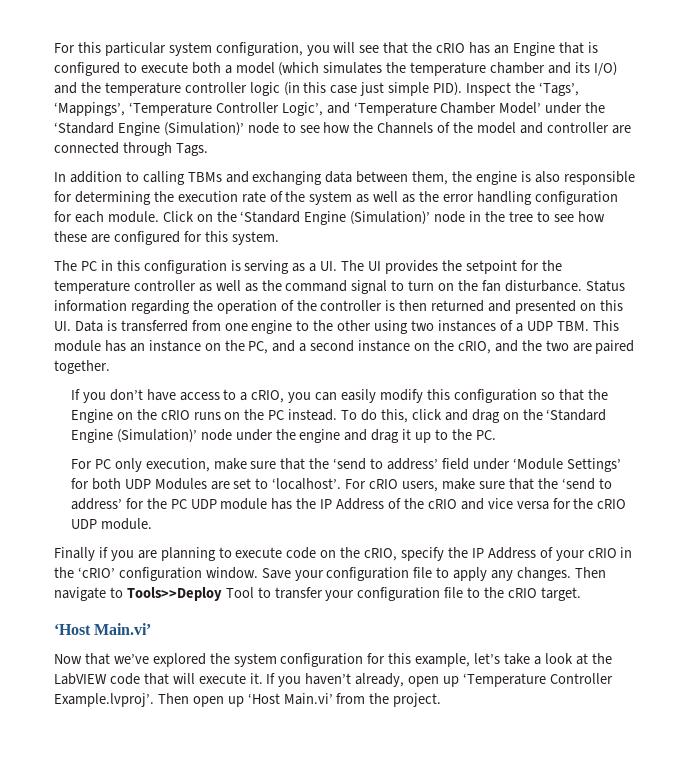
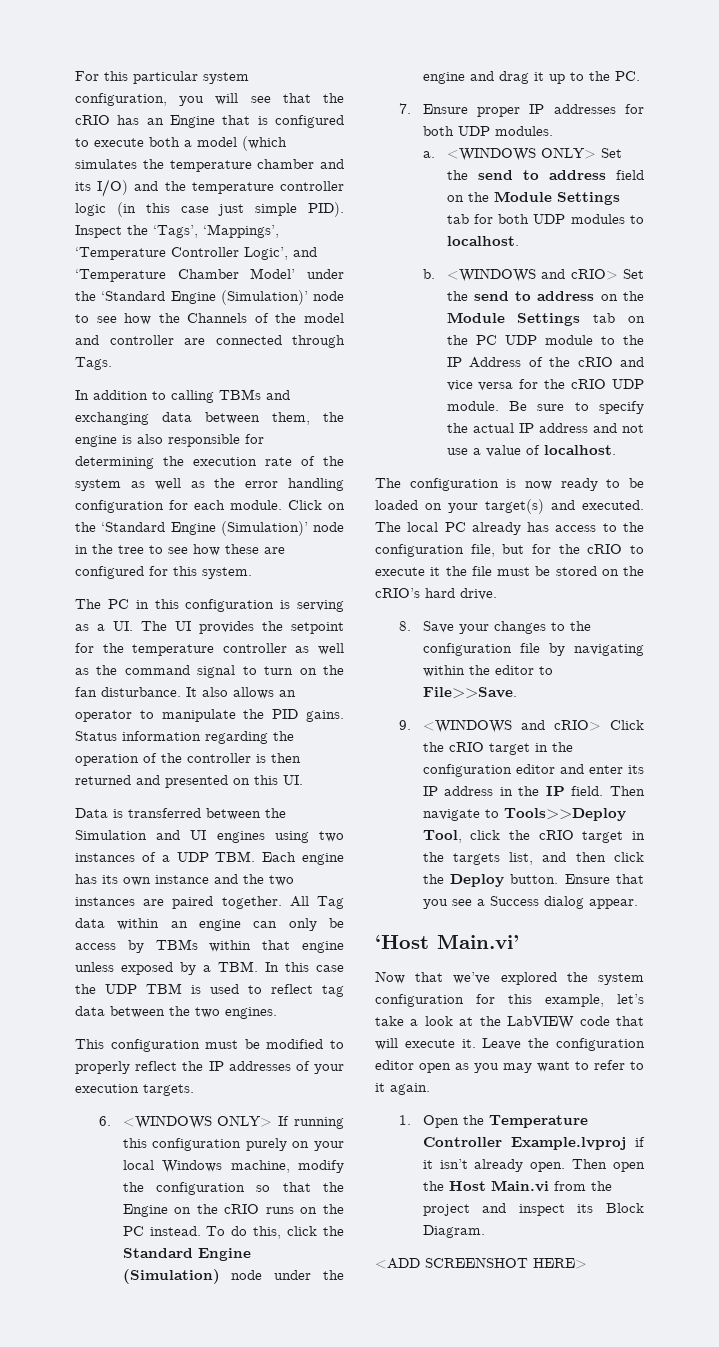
(582, 286) none -> [186,687,296,699] [75,709,344,722] It also allows an operator to manipulate the PID gains.
(71, 326) none -> (303, 780) //
[191,320,372,334] from one engine to the other -> [206,808,286,820] [75,830,265,843] between the Simulation and UI engines
[592,320,619,331] [54,340,491,354] This module has an instance on the PC, and a second instance on the cRIO, -> [262,852,344,865] [75,874,209,886] Each engine has its own instance
(569, 345) none -> [75,897,135,906] instances
[70,389,450,403] // If you don’t have access to a cRIO, you can easily modify this -> [289,896,344,909] [75,918,344,931] [75,939,344,953] [75,961,344,975] [75,983,344,997] [75,1006,277,1019] [75,1039,344,1052] [75,1061,344,1074] [75,1084,194,1096] [98,1115,344,1129] [122,1138,344,1151] [122,1160,344,1173] [122,1182,144,1192] All Tag data within an engine can only be access by TBMs within that engine unless exposed by a TBM. In this case the UDP TBM is used to reflect tag data between the two engines. // This configuration must be modified to properly reflect the IP addresses of your execution targets. // 6. <WINDOWS ONLY> If running this configuration purely on your local Windows machine, modify the
[444,409,607,423] [70,429,197,443] and drag on the ‘Standard Engine (Simulation)’ -> [322,1226,344,1236] [122,1248,251,1261] [122,1269,220,1284] the Standard Engine (Simulation)
[70,458,621,472] [70,478,612,492] [70,498,144,510] For PC only execution, make sure that the ‘send to address’ field under ‘Module Settings’ for both UDP Modules are set to ‘localhost’. For cRIO users, make sure that the ‘send to address’ for -> [398,103,644,117] [422,126,553,136] [422,147,622,161] [446,170,644,180] [446,191,620,205] [446,214,644,224] [446,236,519,246] [422,268,644,282] [446,291,644,301] [446,312,645,326] 7. Ensure proper IP addresses for both UDP modules. // a. <WINDOWS ONLY> Set the send to address field on the Module Settings tab for both UDP modules to localhost. // b. <WINDOWS and cRIO> Set the send to address on the Module Settings tab on
[271,498,293,510] has -> [600,336,615,345] to
[54,547,633,561] [54,567,606,581] [54,587,581,601] // Finally if you are planning to execute code on the cRIO, specify the IP Address of your cRIO in the ‘cRIO’ configuration window. Save your configuration file to apply any changes. Then navigate to Tools>>Deploy Tool to transfer your configuration file to the cRIO target. -> [508,401,644,414] [446,423,644,433] [446,445,616,457] [375,478,644,491] [375,499,644,514] [375,522,644,535] [375,544,644,557] [375,566,644,576] [375,588,497,600] [398,621,591,634] [422,643,644,656] [422,665,553,677] [422,687,517,699] [398,719,644,733] [422,742,573,755] [422,764,644,777] [422,786,645,796] [422,808,626,821] [422,830,645,843] [422,852,644,865] [422,874,644,887] [422,896,638,909] Be sure to specify the actual IP address and not use a value of localhost. // The configuration is now ready to be loaded on your target(s) and executed. The local PC already has access to the configuration file, but for the cRIO to execute it the file must be stored on the cRIO’s hard drive. // 8. Save your changes to the configuration file by navigating within the editor to File>>Save. // 9. <WINDOWS and cRIO> Click the cRIO target in the configuration editor and enter its IP address in the IP field. Then navigate to Tools>>Deploy Tool, click the cRIO target in the targets list, and then click the Deploy button. Ensure that you see a Success dialog appear.
[266,673,613,687] [54,693,442,707] If you haven’t already, open up ‘Temperature Controller Example.lvproj’. Then open up ‘Host Main.vi’ from the project. -> [482,1038,645,1051] [375,1060,644,1073] [375,1083,430,1095] [398,1115,588,1128] [422,1137,645,1150] [422,1159,645,1172] [422,1180,612,1192] [422,1203,644,1216] [422,1225,485,1238] [375,1257,587,1269] Leave the configuration editor open as you may want to refer to it again. // 1. Open the Temperature Controller Example.lvproj if it isn’t already open. Then open the Host Main.vi from the project and inspect its Block Diagram. // <ADD SCREENSHOT HERE>

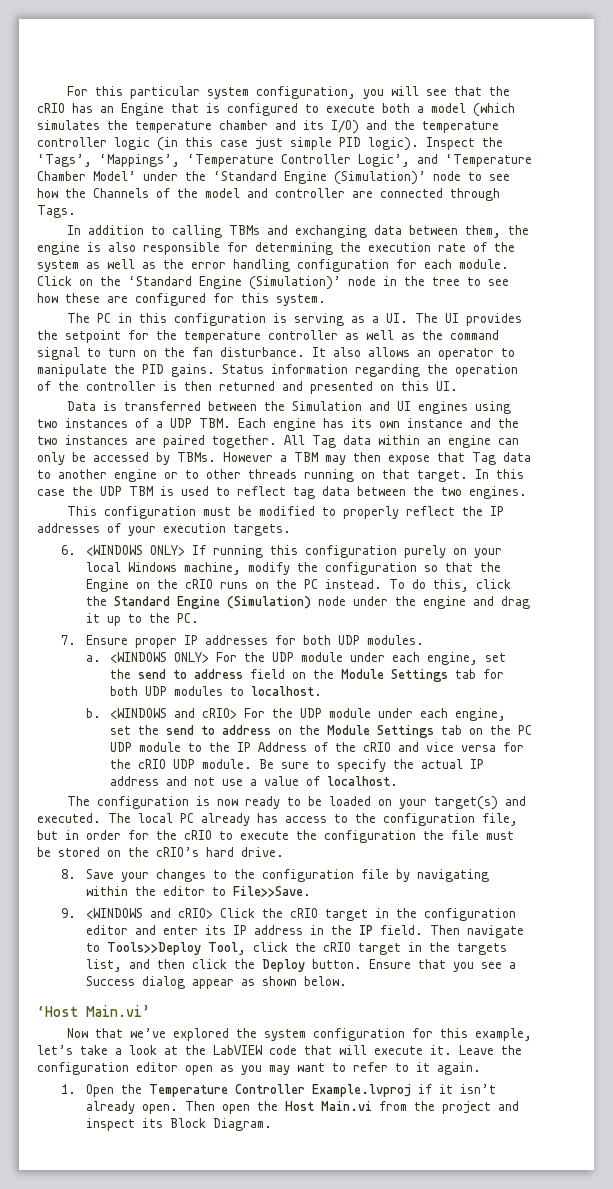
[308,202,344,217] PID). -> [339,137,419,151] PID logic).
[75,939,344,953] [75,961,258,975] access by TBMs within that engine unless exposed by a TBM. -> [93,452,531,465] [37,469,468,482] accessed by TBMs. However a TBM may then expose that Tag data to another engine or to other threads running on that target.
[600,148,622,158] Set -> [216,652,507,665] For the UDP module under each engine, set
[623,269,644,279] Set -> [244,708,507,721] [110,726,132,735] For the UDP module under each engine, set
(525, 549) none -> [65,830,121,840] in order
[430,567,441,576] it -> [296,830,416,843] the configuration
[588,899,638,909] appear. -> [191,976,347,989] appear as shown below.
[375,1257,587,1269] // <ADD SCREENSHOT HERE> -> (272, 1124) none

